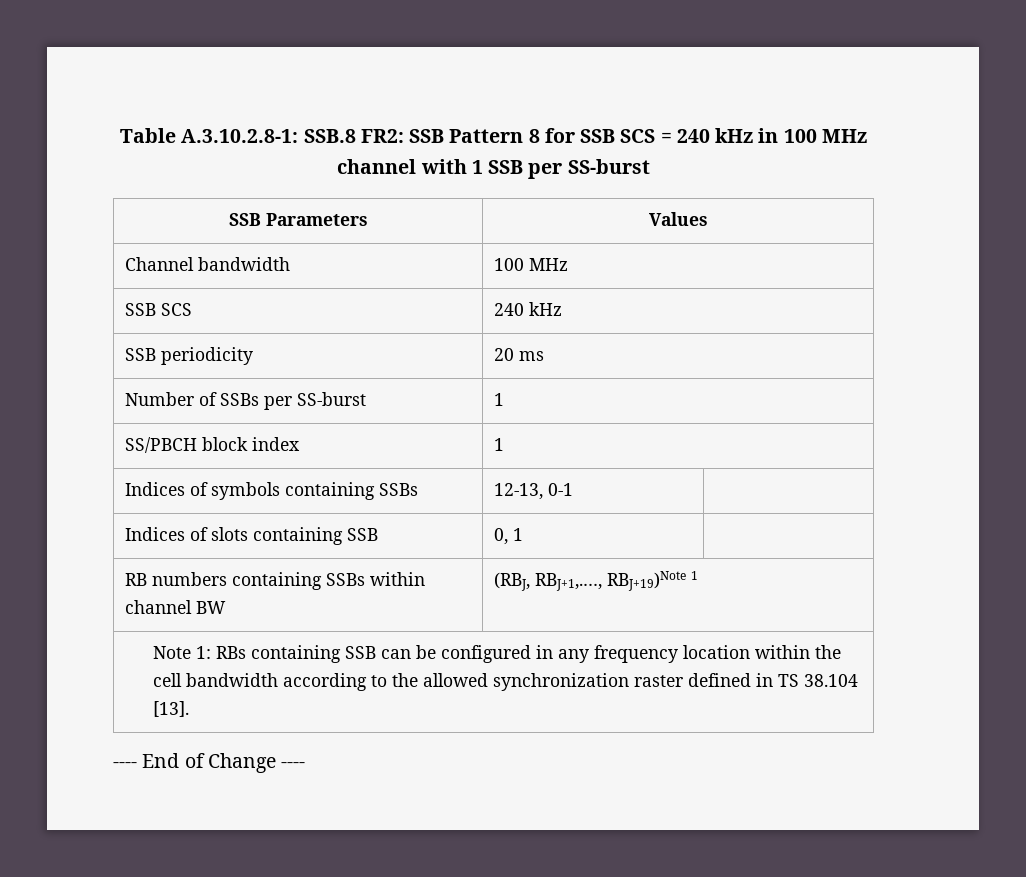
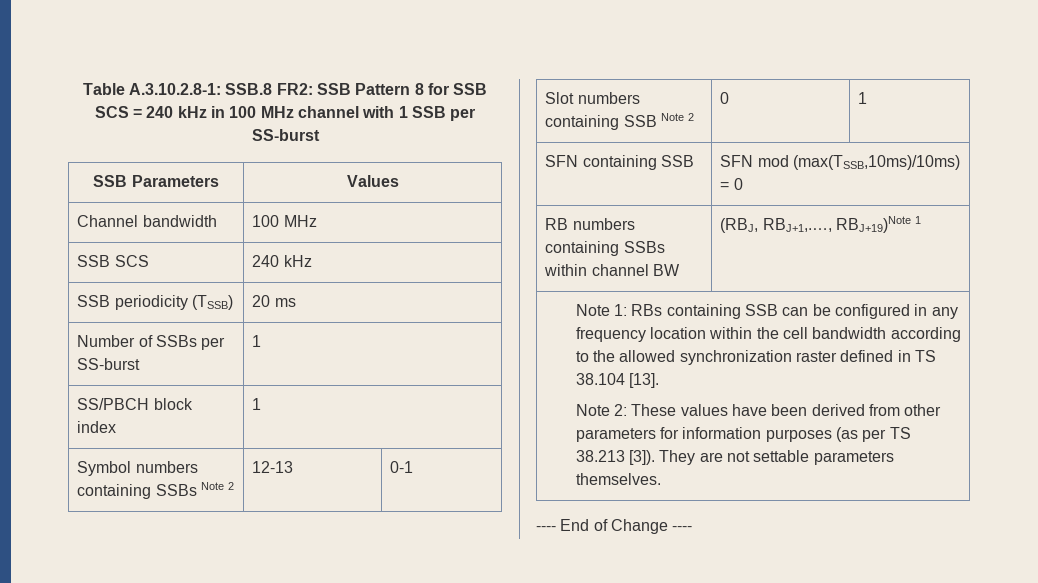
(253, 356) none -> [191,295,233,310] (TSSB)
[124,482,418,500] [493,483,573,500] [124,527,378,545] [493,528,523,545] Indices of symbols containing SSBs | 12-13, 0-1 | // Indices of slots containing SSB | 0, 1 | -> [77,461,198,476] [77,482,235,499] [252,461,294,473] [390,461,414,473] [545,92,640,104] [545,113,695,130] [720,92,730,104] [858,92,868,104] [545,155,694,170] [720,155,960,170] [720,178,743,190] Symbol numbers containing SSBs Note 2 | 12-13 | 0-1 // Slot numbers containing SSB Note 2 | 0 | 1 // SFN containing SSB | SFN mod (max(TSSB,10ms)/10ms) = 0
(189, 709) none -> [575,404,942,416] [575,427,911,442] [575,450,894,465] [575,473,661,485] // Note 2: These values have been derived from other parameters for information purposes (as per TS 38.213 [3]). They are not settable parameters themselves.

